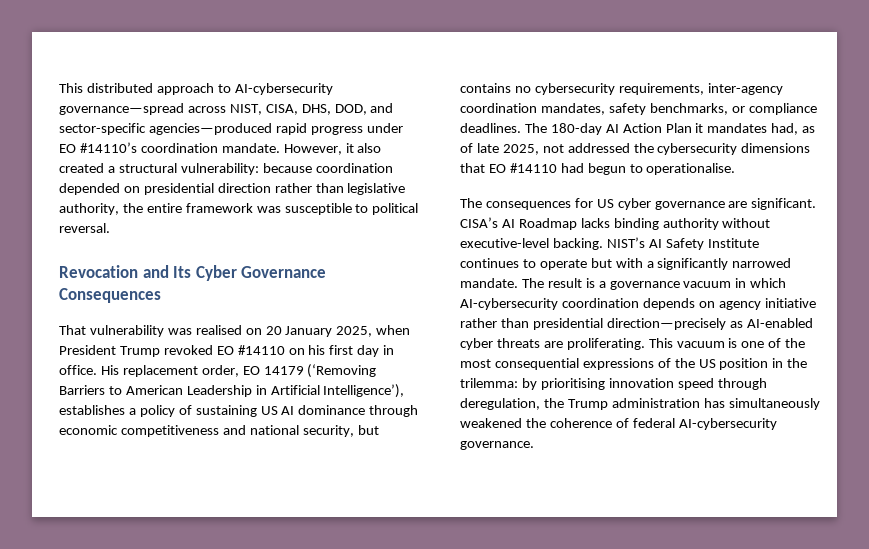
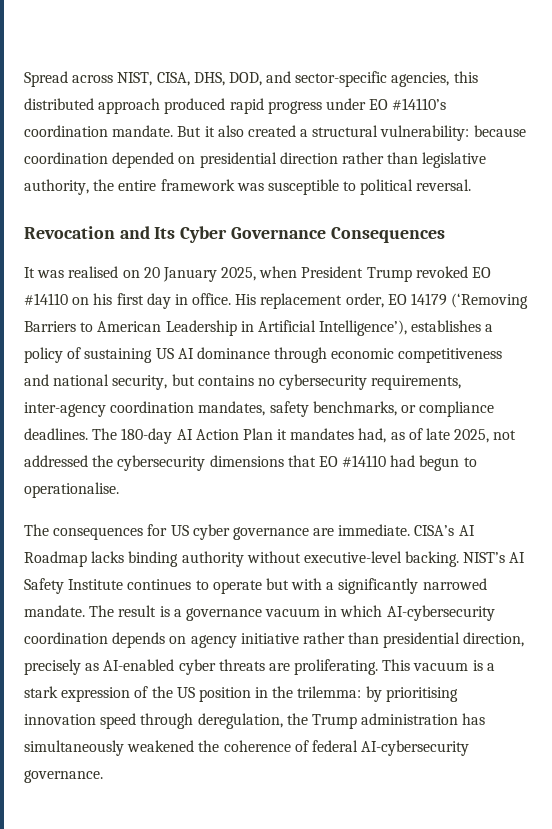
[59,83,333,95] [59,103,184,115] This distributed approach to AI-cybersecurity governance—spread -> [24,71,68,87] Spread
[148,123,272,135] agencies—produced -> [391,71,478,87] [24,98,226,114] agencies, this distributed approach produced
[283,144,342,155] However, -> [177,126,202,137] But
[59,325,164,337] That vulnerability -> [24,267,35,278] It
[751,198,817,210] significant. -> [338,524,411,536] immediate.
[606,318,726,330] direction—precisely -> [463,632,525,647] [24,659,81,675] direction, precisely
[741,338,806,348] [460,358,654,370] one of the most consequential expressions -> [486,663,495,671] [24,686,131,702] a stark expression

